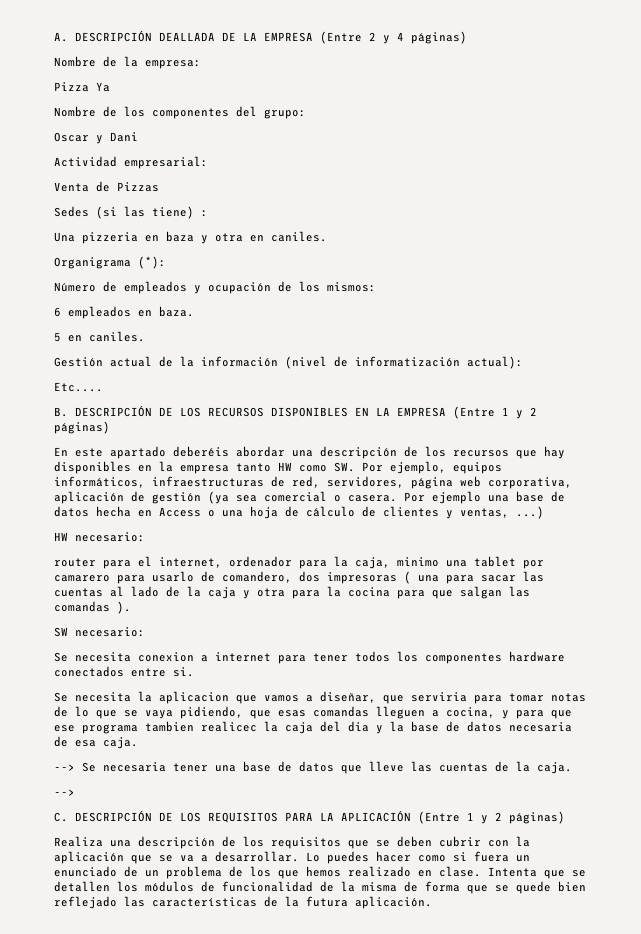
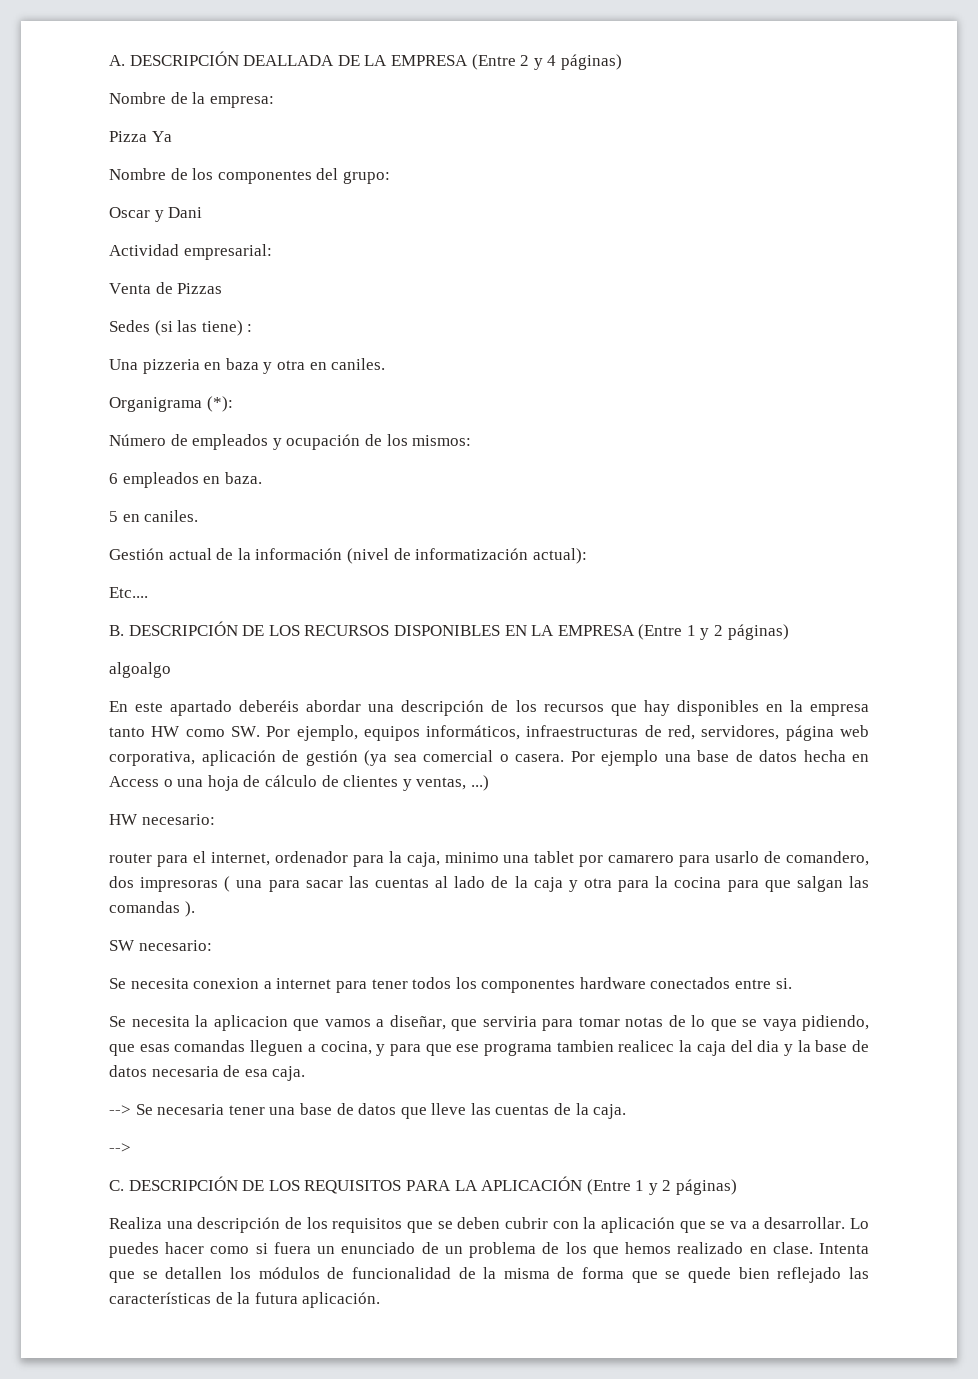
(110, 427) none -> [109,662,171,678] // algoalgo

